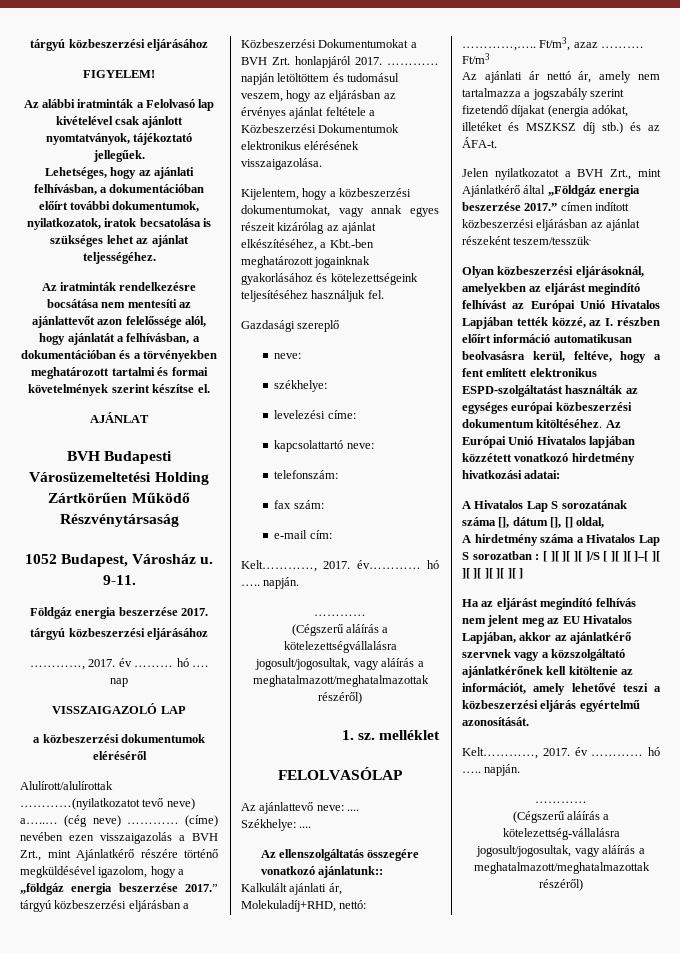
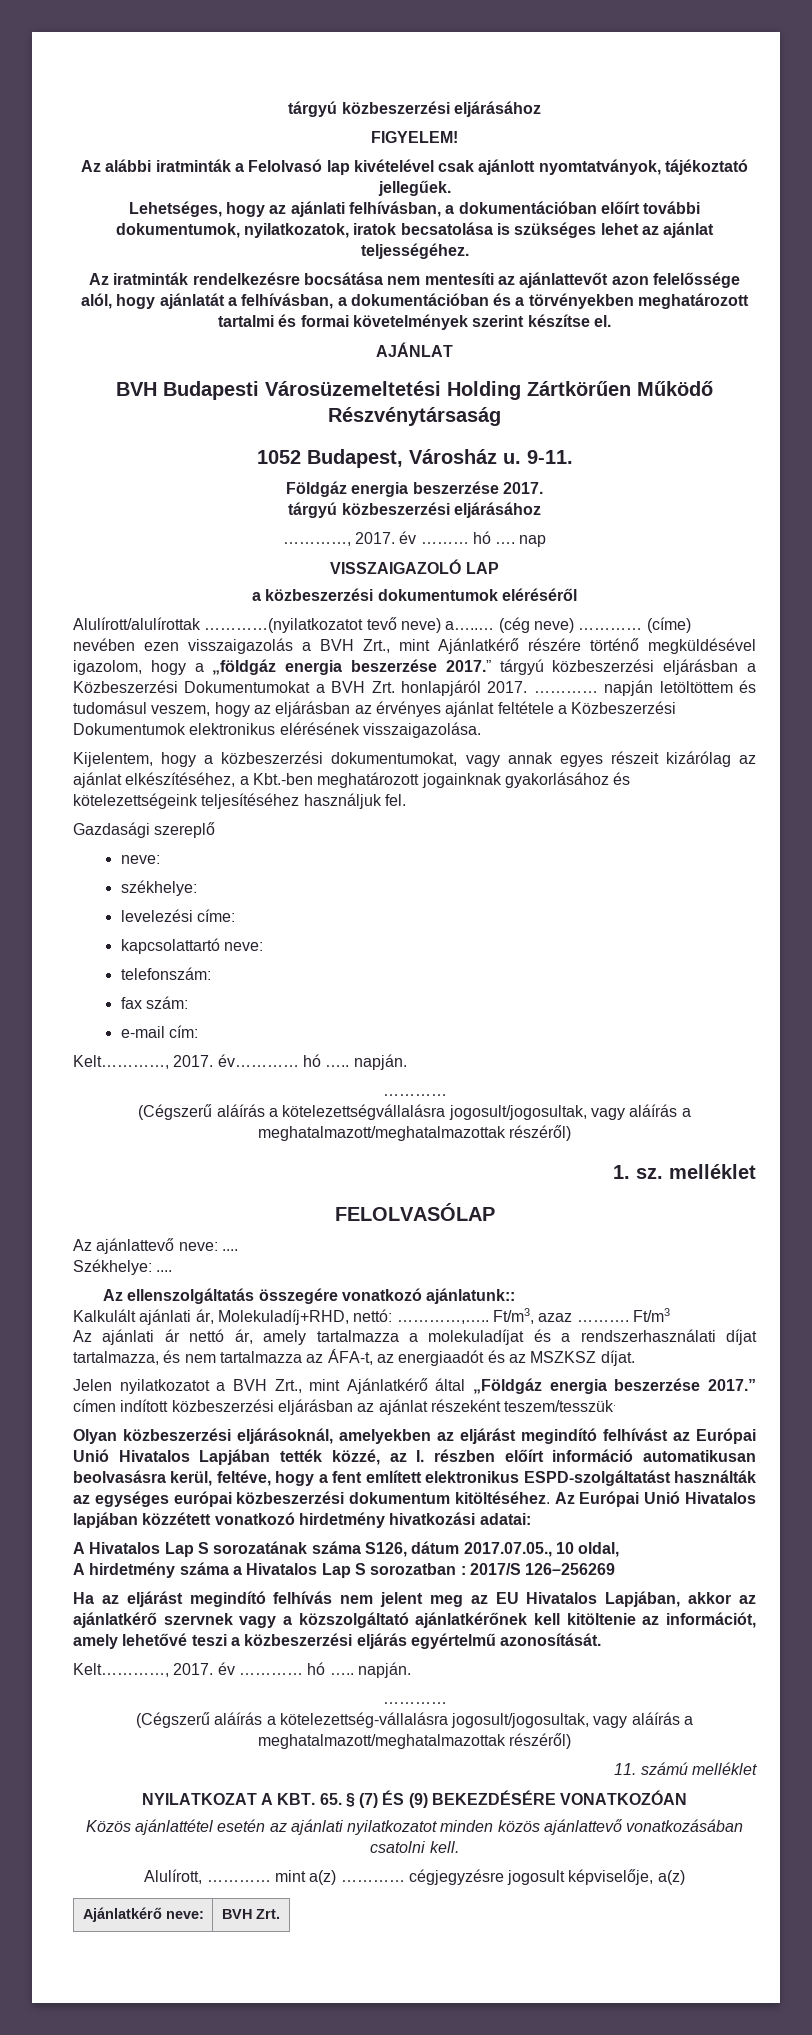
[638,74,660,80] [462,88,625,100] [462,105,629,117] [462,122,660,134] [462,137,497,148] nem tartalmazza a jogszabály szerint fizetendő díjakat (energia adókat, illetéket és MSZKSZ díj stb.) és az ÁFA-t. -> [316,1329,757,1345] [73,1349,635,1366] tartalmazza a molekuladíjat és a rendszerhasználati díjat tartalmazza, és nem tartalmazza az ÁFA-t, az energiaadót és az MSZKSZ díjat.
[498,517,573,528] [], dátum [], [] -> [364,1541,574,1557] S126, dátum 2017.07.05., 10
[543,551,660,562] [462,568,523,579] [ ][ ][ ][ ]/S [ ][ ][ ]–[ ][ ][ ][ ][ ][ ][ ] -> [469,1563,616,1575] 2017/S 126–256269
(583, 885) none -> [614,1762,758,1775] [141,1790,688,1808] [85,1819,744,1835] [370,1841,459,1853] [144,1869,685,1885] [82,1907,204,1922] [222,1909,280,1919] // 11. számú melléklet // NYILATKOZAT A KBT. 65. § (7) ÉS (9) BEKEZDÉSÉRE VONATKOZÓAN // Közös ajánlattétel esetén az ajánlati nyilatkozatot minden közös ajánlattevő vonatkozásában csatolni kell. // Alulírott, ………… mint a(z) ………… cégjegyzésre jogosult képviselője, a(z) // Ajánlatkérő neve: | BVH Zrt.

